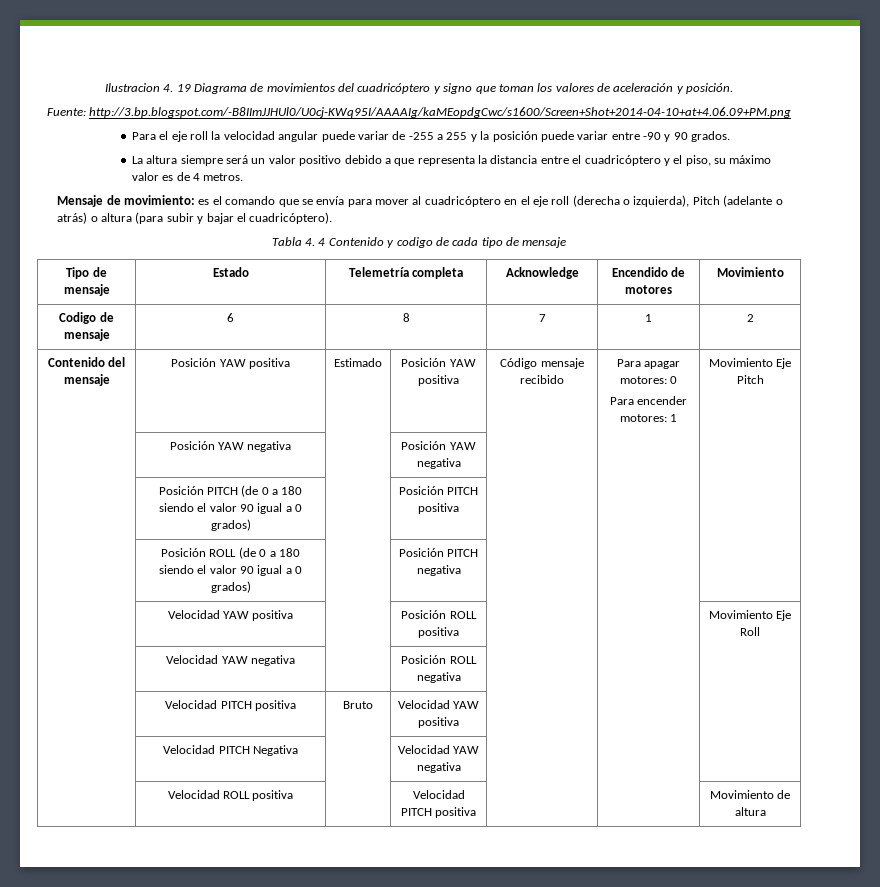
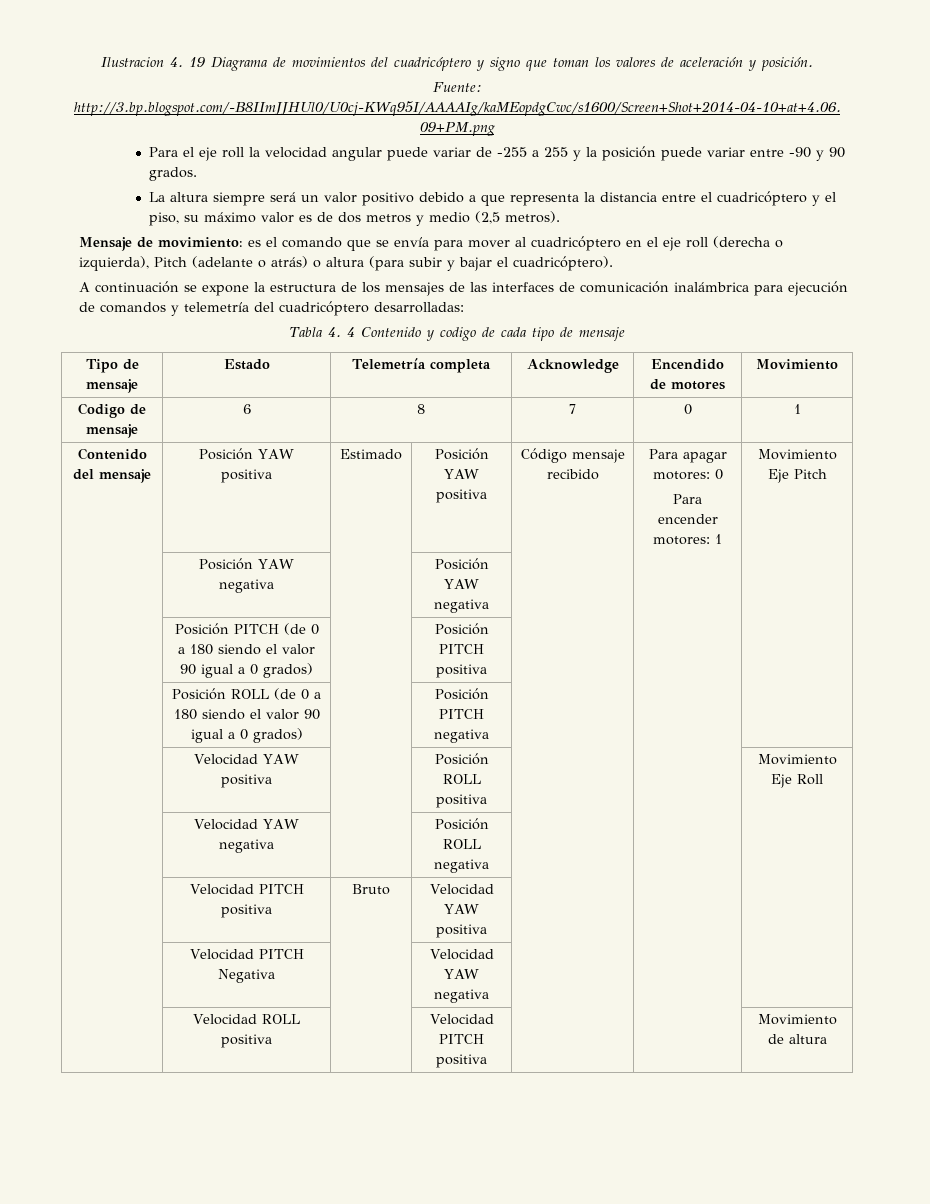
[193,173,244,181] 4 metros. -> [337,211,560,226] dos metros y medio (2,5 metros).
(333, 218) none -> [78,281,848,296] [78,301,464,316] // A continuación se expone la estructura de los mensajes de las interfaces de comunicación inalámbrica para ejecución de comandos y telemetría del cuadricóptero desarrolladas:
[645,314,652,322] [746,314,754,322] | 1 | 2 -> [683,404,692,415] [793,404,801,414] | 0 | 1

